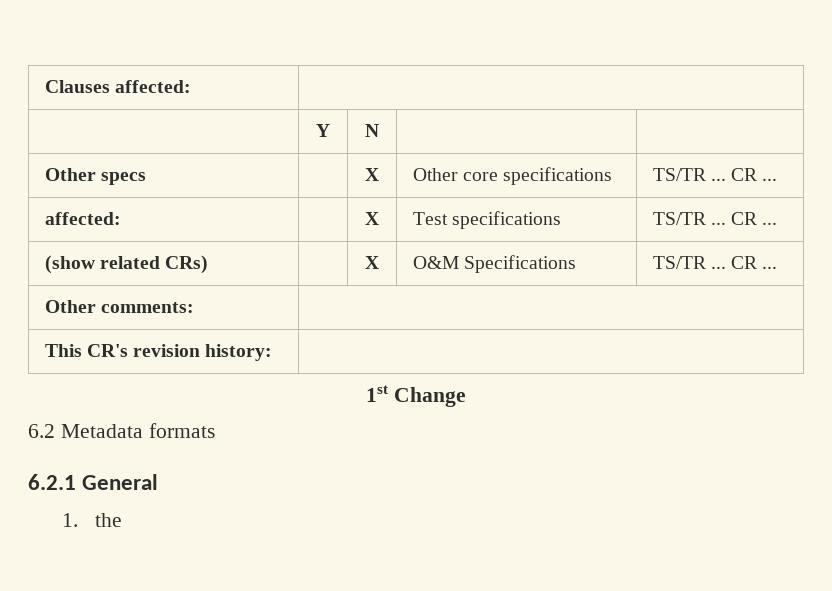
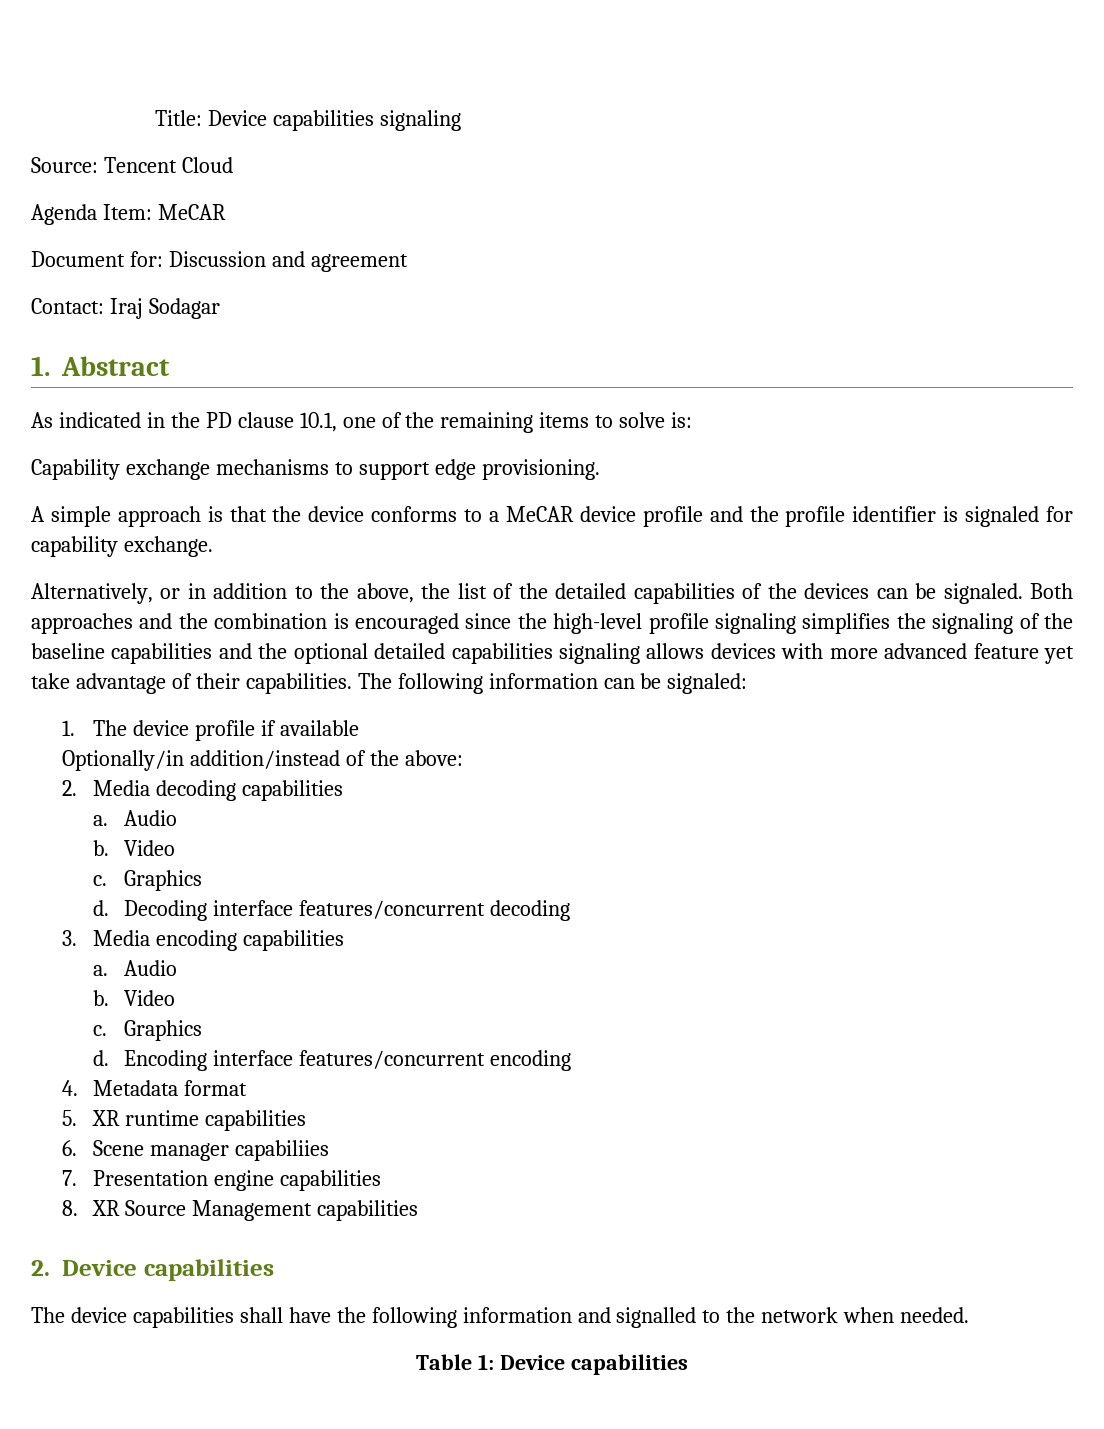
[44,80,191,93] [316,124,330,137] [365,124,379,137] [44,168,146,185] [365,168,379,181] [412,167,613,185] [652,168,778,181] [44,212,121,225] [365,212,379,225] [412,211,561,229] [652,212,778,225] [44,255,209,274] [365,256,379,269] [412,255,576,273] [652,256,778,269] [44,300,194,313] [44,344,273,361] [366,385,466,407] [28,423,215,438] [28,474,159,490] [61,513,123,527] Clauses affected: | // | Y | N | | // Other specs | | X | Other core specifications | TS/TR ... CR ... // affected: | | X | Test specifications | TS/TR ... CR ... // (show related CRs) | | X | O&M Specifications | TS/TR ... CR ... // Other comments: | // This CR's revision history: | // 1st Change // 6.2 Metadata formats // 6.2.1 General // 1. the -> [155,110,462,131] [31,157,233,173] [31,204,226,225] [31,251,408,272] [31,298,220,319] [31,356,171,376] [31,412,693,433] [31,459,600,480] [31,506,1074,527] [31,536,213,557] [31,583,1074,604] [31,613,1073,634] [31,643,1075,664] [31,673,748,694] [62,720,359,741] [62,750,463,771] [62,780,344,801] [93,810,178,826] [93,840,176,856] [93,870,203,891] [93,900,571,921] [62,930,345,951] [93,960,178,976] [93,990,176,1006] [93,1020,203,1041] [93,1050,572,1071] [62,1080,248,1096] [62,1110,307,1131] [62,1140,330,1161] [62,1170,382,1191] [62,1200,419,1221] [31,1259,274,1281] [31,1307,970,1328] [416,1354,688,1375] Title: Device capabilities signaling // Source: Tencent Cloud // Agenda Item: MeCAR // Document for: Discussion and agreement // Contact: Iraj Sodagar // 1. Abstract // As indicated in the PD clause 10.1, one of the remaining items to solve is: // Capability exchange mechanisms to support edge provisioning. // A simple approach is that the device conforms to a MeCAR device profile and the profile identifier is signaled for capability exchange. // Alternatively, or in addition to the above, the list of the detailed capabilities of the devices can be signaled. Both approaches and the combination is encouraged since the high-level profile signaling simplifies the signaling of the baseline capabilities and the optional detailed capabilities signaling allows devices with more advanced feature yet take advantage of their capabilities. The following information can be signaled: // 1. The device profile if available // Optionally/in addition/instead of the above: // 2. Media decoding capabilities // a. Audio // b. Video // c. Graphics // d. Decoding interface features/concurrent decoding // 3. Media encoding capabilities // a. Audio // b. Video // c. Graphics // d. Encoding interface features/concurrent encoding // 4. Metadata format // 5. XR runtime capabilities // 6. Scene manager capabiliies // 7. Presentation engine capabilities // 8. XR Source Management capabilities // 2. Device capabilities // The device capabilities shall have the following information and signalled to the network when needed. // Table 1: Device capabilities

